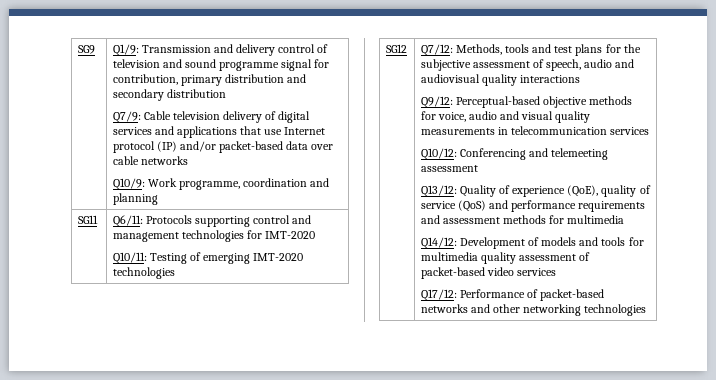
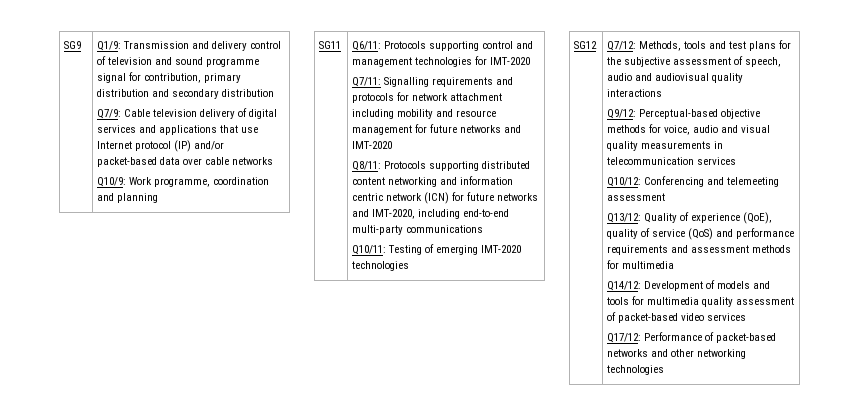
(316, 235) none -> [352,77,514,87] [352,92,503,103] [352,109,497,119] [352,124,522,135] [352,141,393,149] [352,161,531,171] [352,176,514,187] [352,192,539,204] [352,209,510,219] [352,225,484,235] // Q7/11: Signalling requirements and protocols for network attachment including mobility and resource management for future networks and IMT-2020 // Q8/11: Protocols supporting distributed content networking and information centric network (ICN) for future networks and IMT-2020, including end-to-end multi-party communications

